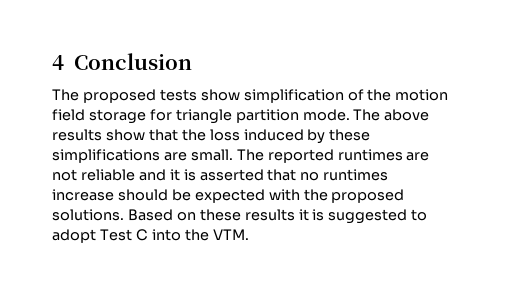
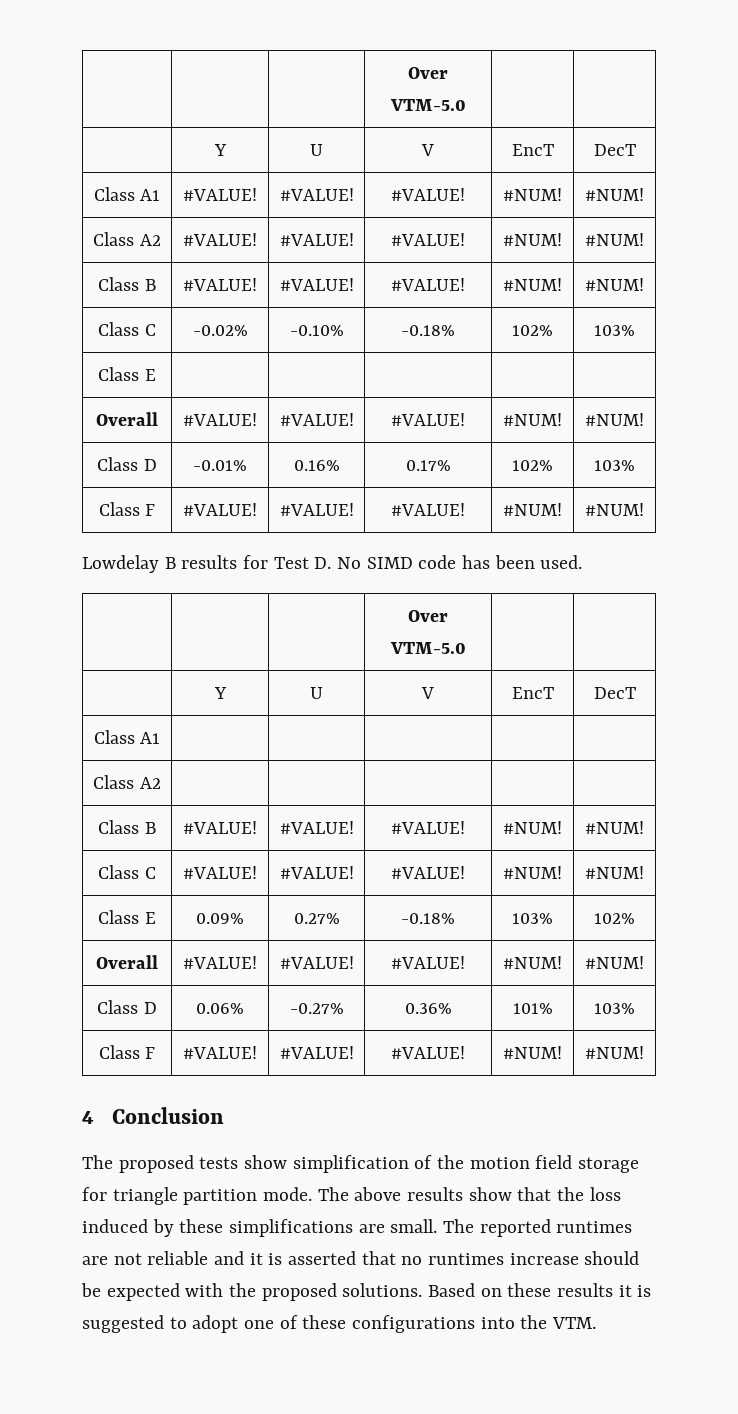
(52, 62) none -> [408,67,448,79] [389,99,466,111] [213,144,227,156] [310,144,323,156] [421,144,434,156] [511,144,554,156] [593,144,636,156] [93,187,161,201] [183,188,257,201] [279,188,354,201] [391,188,465,201] [503,188,562,201] [585,188,644,201] [93,232,161,246] [183,233,257,246] [279,233,354,246] [391,233,465,246] [503,233,562,246] [585,233,644,246] [98,277,156,291] [183,278,257,291] [279,278,354,291] [391,278,465,291] [503,278,562,291] [585,278,644,291] [98,322,156,336] [192,325,248,336] [289,325,344,336] [401,325,455,336] [512,325,553,336] [594,325,635,336] [98,367,156,381] [96,412,158,426] [183,413,257,426] [279,413,354,426] [391,413,465,426] [503,413,562,426] [585,413,644,426] [97,457,157,471] [193,460,247,471] [293,460,340,471] [405,460,451,471] [512,460,553,471] [594,460,635,471] [98,502,156,516] [183,503,257,516] [279,503,354,516] [391,503,465,516] [503,503,562,516] [585,503,644,516] [82,555,583,573] [408,610,448,622] [389,642,466,654] [213,687,227,699] [310,687,323,699] [421,687,434,699] [511,687,554,699] [593,687,636,699] [93,730,161,744] [93,775,161,789] [98,820,156,834] [183,821,257,834] [279,821,354,834] [391,821,465,834] [503,821,562,834] [585,821,644,834] [98,865,156,879] [183,866,257,879] [279,866,354,879] [391,866,465,879] [503,866,562,879] [585,866,644,879] [98,910,156,924] [196,913,244,924] [293,913,340,924] [401,913,455,924] [512,913,553,924] [594,913,635,924] [96,955,158,969] [183,956,257,969] [279,956,354,969] [391,956,465,969] [503,956,562,969] [585,956,644,969] [97,1000,157,1014] [196,1003,244,1014] [289,1003,344,1014] [404,1003,452,1014] [512,1003,553,1014] [594,1003,635,1014] [98,1045,156,1059] [183,1046,257,1059] [279,1046,354,1059] [391,1046,465,1059] [503,1046,562,1059] [585,1046,644,1059] | | | Over VTM-5.0 | | // | Y | U | V | EncT | DecT // Class A1 | #VALUE! | #VALUE! | #VALUE! | #NUM! | #NUM! // Class A2 | #VALUE! | #VALUE! | #VALUE! | #NUM! | #NUM! // Class B | #VALUE! | #VALUE! | #VALUE! | #NUM! | #NUM! // Class C | -0.02% | -0.10% | -0.18% | 102% | 103% // Class E | | | | | // Overall | #VALUE! | #VALUE! | #VALUE! | #NUM! | #NUM! // Class D | -0.01% | 0.16% | 0.17% | 102% | 103% // Class F | #VALUE! | #VALUE! | #VALUE! | #NUM! | #NUM! // Lowdelay B results for Test D. No SIMD code has been used. // | | | Over VTM-5.0 | | // | Y | U | V | EncT | DecT // Class A1 | | | | | // Class A2 | | | | | // Class B | #VALUE! | #VALUE! | #VALUE! | #NUM! | #NUM! // Class C | #VALUE! | #VALUE! | #VALUE! | #NUM! | #NUM! // Class E | 0.09% | 0.27% | -0.18% | 103% | 102% // Overall | #VALUE! | #VALUE! | #VALUE! | #NUM! | #NUM! // Class D | 0.06% | -0.27% | 0.36% | 101% | 103% // Class F | #VALUE! | #VALUE! | #VALUE! | #NUM! | #NUM! //
[99,229,148,241] Test C -> [244,1315,476,1333] one of these configurations

